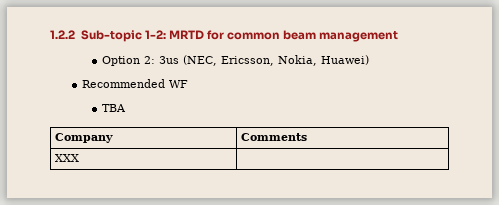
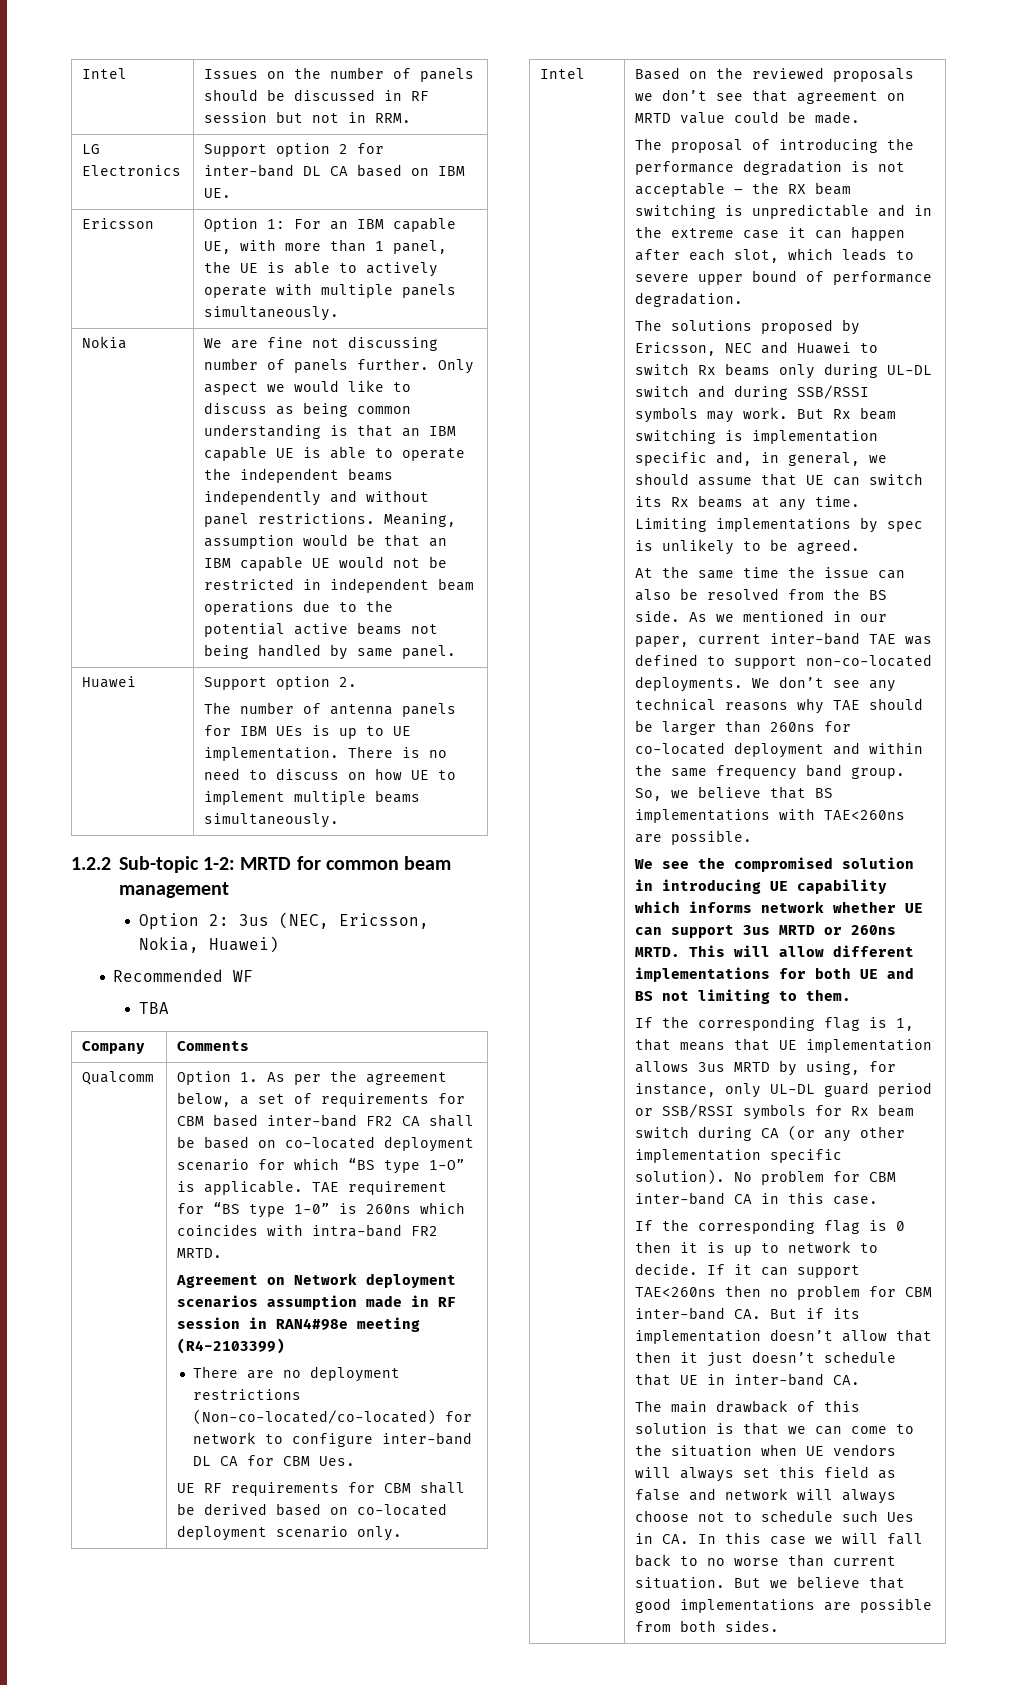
(50, 34) none -> [82,68,128,79] [204,67,475,82] [204,89,430,101] [204,111,412,123] [82,144,101,154] [82,165,182,176] [204,143,385,157] [204,164,466,177] [204,188,232,198] [82,218,155,229] [204,217,457,232] [204,239,448,254] [204,261,439,277] [204,283,457,298] [204,306,340,321] [82,336,128,349] [204,336,439,351] [204,358,475,374] [204,380,412,395] [204,402,412,417] [204,424,457,439] [204,446,466,461] [204,468,394,483] [204,490,430,506] [204,513,457,527] [204,534,448,549] [204,556,448,571] [204,578,475,593] [204,600,394,615] [204,622,439,637] [204,644,457,660] [82,676,137,688] [204,676,358,690] [204,702,457,717] [204,725,412,739] [204,746,448,761] [204,768,457,780] [204,790,421,805] [204,813,340,828] Intel | Issues on the number of panels should be discussed in RF session but not in RRM. // LG Electronics | Support option 2 for inter-band DL CA based on IBM UE. // Ericsson | Option 1: For an IBM capable UE, with more than 1 panel, the UE is able to actively operate with multiple panels simultaneously. // Nokia | We are fine not discussing number of panels further. Only aspect we would like to discuss as being common understanding is that an IBM capable UE is able to operate the independent beams independently and without panel restrictions. Meaning, assumption would be that an IBM capable UE would not be restricted in independent beam operations due to the potential active beams not being handled by same panel. // Huawei | Support option 2. // The number of antenna panels for IBM UEs is up to UE implementation. There is no need to discuss on how UE to implement multiple beams simultaneously. //
[54,154,79,162] XXX | -> [82,1071,155,1085] [177,1070,448,1085] [177,1092,466,1107] [177,1114,475,1127] [177,1136,475,1152] [177,1158,466,1174] [177,1180,448,1195] [177,1202,466,1218] [177,1224,439,1237] [177,1248,223,1258] [176,1273,457,1288] [177,1295,457,1310] [177,1317,421,1332] [177,1338,286,1354] [192,1366,400,1382] [192,1389,301,1400] [192,1409,472,1425] [192,1432,472,1447] [192,1455,355,1466] [177,1481,466,1496] [177,1503,448,1516] [177,1525,403,1541] [540,68,586,79] [635,67,915,82] [635,89,906,104] [635,111,861,124] [635,138,915,153] [635,160,906,175] [635,182,852,197] [635,204,933,219] [635,226,906,241] [635,248,915,263] [635,270,933,285] [635,292,744,307] [635,319,861,335] [635,341,879,356] [635,363,933,379] [635,385,870,400] [635,407,897,423] [635,429,879,444] [635,451,888,466] [635,473,924,486] [635,495,861,511] [635,517,924,533] [635,539,861,555] [635,566,906,579] [635,588,888,601] [635,610,888,622] [635,632,933,647] [635,654,933,669] [635,676,897,692] [635,698,924,714] [635,720,852,735] [635,742,924,758] [635,764,906,780] [635,786,834,801] [635,808,906,823] [635,830,753,845] [634,857,915,872] [635,879,888,894] [635,901,924,913] [635,925,897,938] [635,945,915,957] [635,967,915,982] [635,989,852,1004] [635,1016,915,1031] [635,1038,933,1053] [635,1060,897,1076] [635,1082,933,1098] [635,1104,915,1120] [635,1125,906,1142] [635,1149,843,1163] [635,1169,897,1185] [635,1192,879,1205] [635,1219,906,1234] [635,1241,879,1256] [635,1263,861,1278] [635,1285,933,1300] [635,1307,861,1320] [635,1329,933,1344] [635,1351,897,1367] [635,1373,861,1386] [635,1400,861,1413] [635,1422,915,1435] [635,1444,897,1457] [635,1466,897,1482] [635,1488,897,1504] [635,1510,915,1522] [635,1532,924,1545] [635,1554,897,1567] [635,1576,906,1589] [635,1598,933,1613] [635,1620,780,1632] Qualcomm | Option 1. As per the agreement below, a set of requirements for CBM based inter-band FR2 CA shall be based on co-located deployment scenario for which “BS type 1-O” is applicable. TAE requirement for “BS type 1-0” is 260ns which coincides with intra-band FR2 MRTD. // Agreement on Network deployment scenarios assumption made in RF session in RAN4#98e meeting (R4-2103399) // There are no deployment restrictions (Non-co-located/co-located) for network to configure inter-band DL CA for CBM Ues. // UE RF requirements for CBM shall be derived based on co-located deployment scenario only. // Intel | Based on the reviewed proposals we don’t see that agreement on MRTD value could be made. // The proposal of introducing the performance degradation is not acceptable – the RX beam switching is unpredictable and in the extreme case it can happen after each slot, which leads to severe upper bound of performance degradation. // The solutions proposed by Ericsson, NEC and Huawei to switch Rx beams only during UL-DL switch and during SSB/RSSI symbols may work. But Rx beam switching is implementation specific and, in general, we should assume that UE can switch its Rx beams at any time. Limiting implementations by spec is unlikely to be agreed. // At the same time the issue can also be resolved from the BS side. As we mentioned in our paper, current inter-band TAE was defined to support non-co-located deployments. We don’t see any technical reasons why TAE should be larger than 260ns for co-located deployment and within the same frequency band group. So, we believe that BS implementations with TAE<260ns are possible. // We see the compromised solution in introducing UE capability which informs network whether UE can support 3us MRTD or 260ns MRTD. This will allow different implementations for both UE and BS not limiting to them. // If the corresponding flag is 1, that means that UE implementation allows 3us MRTD by using, for instance, only UL-DL guard period or SSB/RSSI symbols for Rx beam switch during CA (or any other implementation specific solution). No problem for CBM inter-band CA in this case. // If the corresponding flag is 0 then it is up to network to decide. If it can support TAE<260ns then no problem for CBM inter-band CA. But if its implementation doesn’t allow that then it just doesn’t schedule that UE in inter-band CA. // The main drawback of this solution is that we can come to the situation when UE vendors will always set this field as false and network will always choose not to schedule such Ues in CA. In this case we will fall back to no worse than current situation. But we believe that good implementations are possible from both sides.

